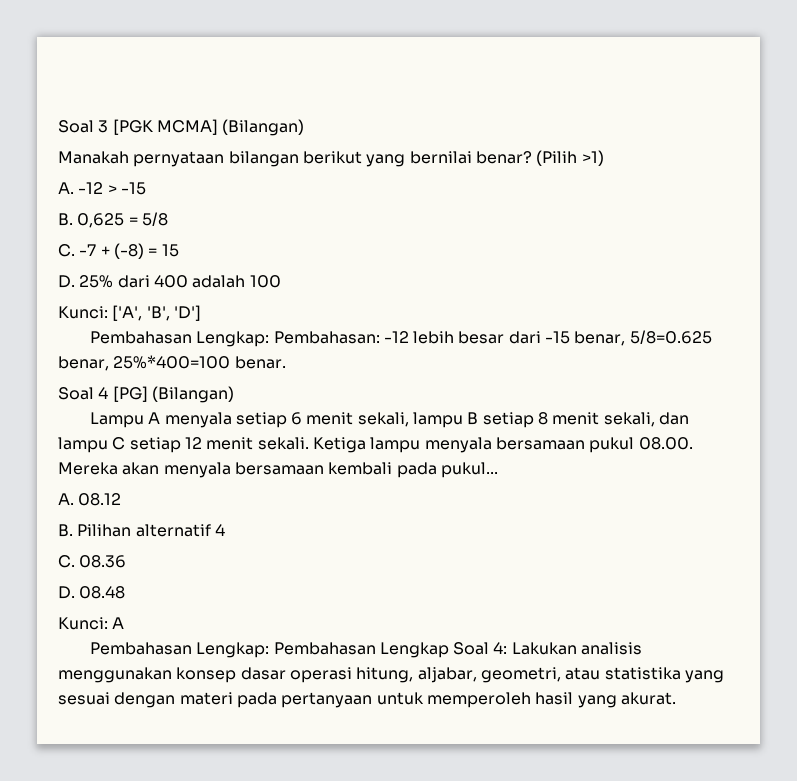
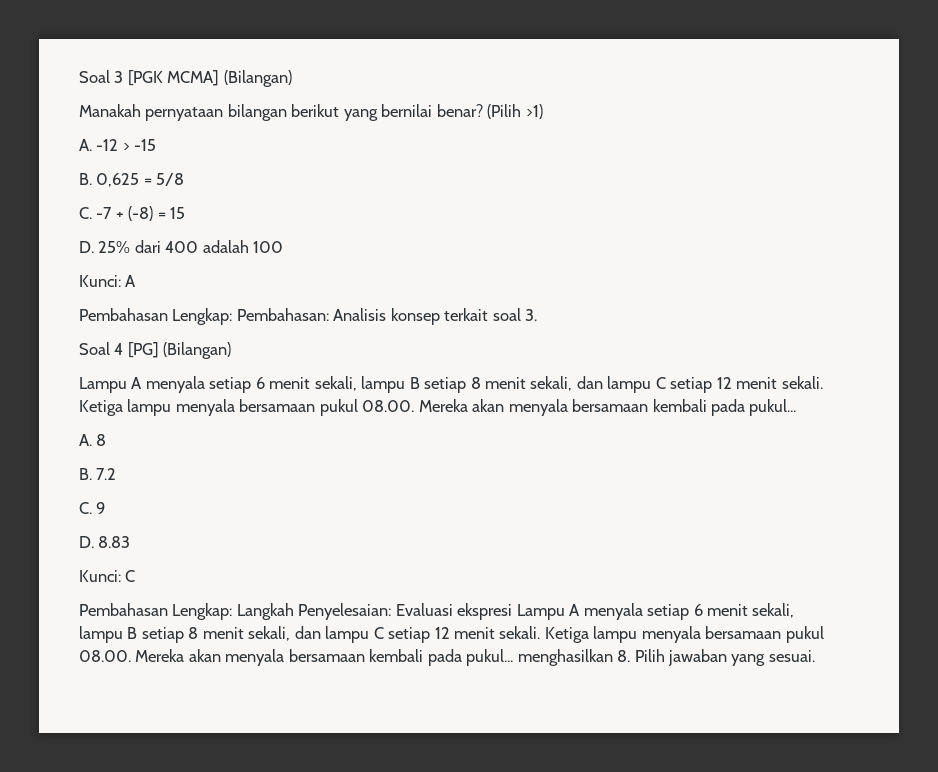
[112,305,201,321] ['A', 'B', 'D'] -> [125,275,137,287] A
[383,330,712,346] [58,355,286,371] -12 lebih besar dari -15 benar, 5/8=0.625 benar, 25%*400=100 benar. -> [333,308,538,325] Analisis konsep terkait soal 3.
[78,493,122,506] [58,524,225,537] [58,555,127,568] [58,586,126,599] [58,617,125,630] [89,642,643,658] [58,667,724,683] [58,692,676,708] 08.12 // B. Pilihan alternatif 4 // C. 08.36 // D. 08.48 // Kunci: A // Pembahasan Lengkap: Pembahasan Lengkap Soal 4: Lakukan analisis menggunakan konsep dasar operasi hitung, aljabar, geometri, atau statistika yang sesuai dengan materi pada pertanyaan untuk memperoleh hasil yang akurat. -> [96,434,107,446] [79,468,117,480] [79,502,106,514] [79,536,131,548] [79,570,136,582] [79,603,795,620] [79,626,824,643] [79,649,815,666] 8 // B. 7.2 // C. 9 // D. 8.83 // Kunci: C // Pembahasan Lengkap: Langkah Penyelesaian: Evaluasi ekspresi Lampu A menyala setiap 6 menit sekali, lampu B setiap 8 menit sekali, dan lampu C setiap 12 menit sekali. Ketiga lampu menyala bersamaan pukul 08.00. Mereka akan menyala bersamaan kembali pada pukul... menghasilkan 8. Pilih jawaban yang sesuai.

